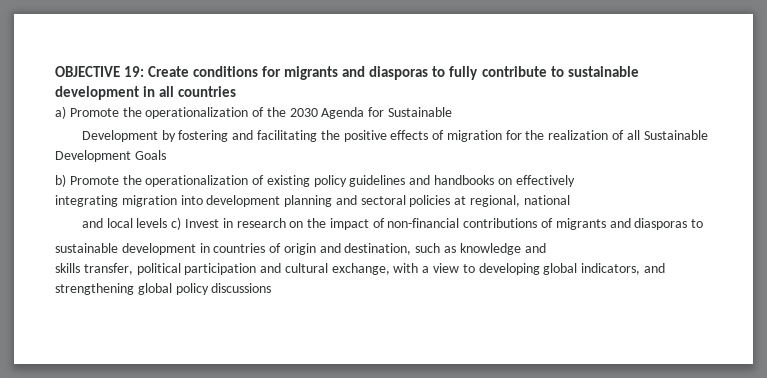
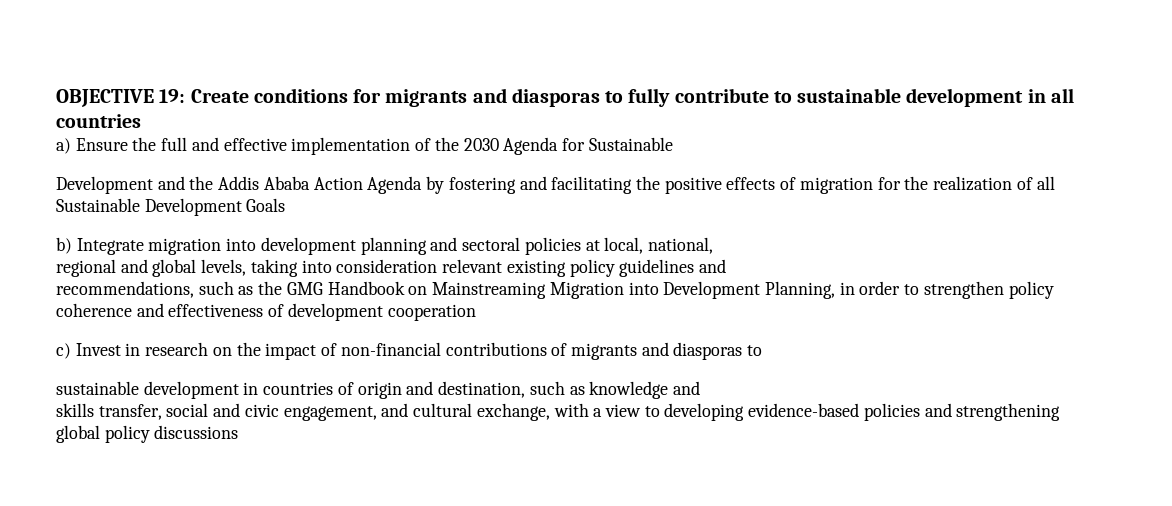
[69,107,249,119] Promote the operationalization -> [75,137,411,155] Ensure the full and effective implementation
(158, 136) none -> [157,176,423,194] and the Addis Ababa Action Agenda
[69,175,575,187] [55,195,118,207] Promote the operationalization of existing policy guidelines and handbooks on effectively // integrating -> [76,238,144,255] Integrate
[470,195,570,207] [81,218,168,228] regional, national // and local levels -> [604,237,713,254] [56,259,726,277] [56,281,1054,299] [56,303,476,321] local, national, // regional and global levels, taking into consideration relevant existing policy guidelines and // recommendations, such as the GMG Handbook on Mainstreaming Migration into Development Planning, in order to strengthen policy coherence and effectiveness of development cooperation //
[136,263,257,275] political participation -> [166,403,377,421] social and civic engagement,
[543,263,641,275] global indicators, -> [748,403,920,421] evidence-based policies

